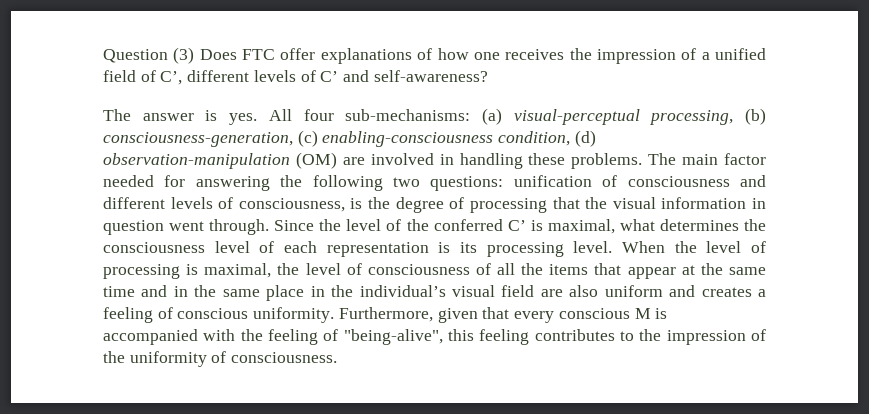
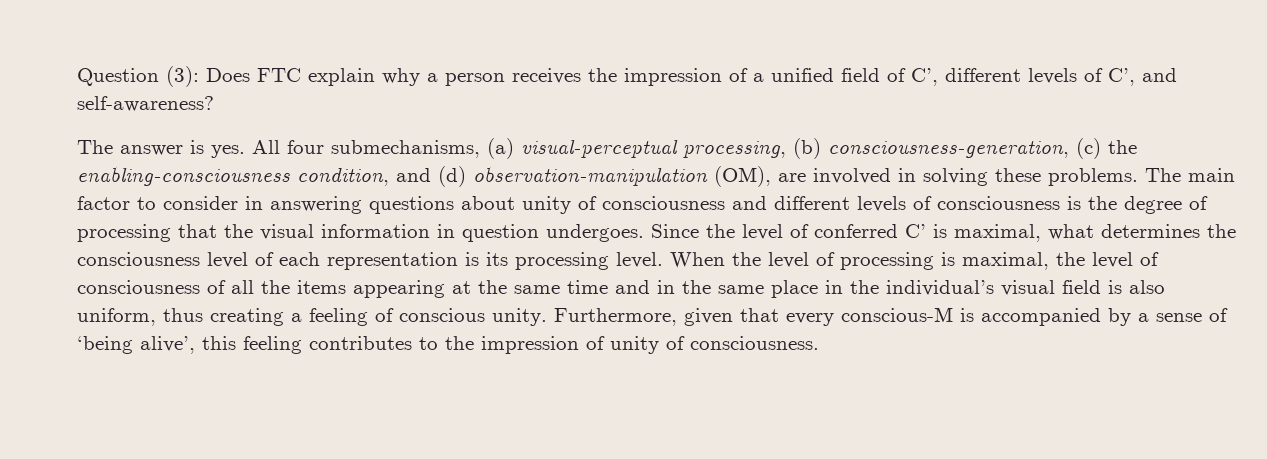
[173,47,195,64] (3) -> [166,66,199,87] (3):
[280,48,500,64] offer explanations of how one -> [308,68,505,86] explain why a person
[320,71,339,82] C’ -> [1108,68,1135,86] C’,
[345,109,471,121] sub-mechanisms: -> [331,140,480,158] submechanisms,
(318, 138) none -> [1108,140,1137,154] the
(571, 138) none -> [396,168,431,182] and
[295,152,337,169] (OM) -> [714,166,771,187] (OM),
[459,153,523,169] handling -> [923,168,988,186] solving
[103,175,592,191] needed for answering the following two questions: unification -> [137,196,571,214] to consider in answering questions about unity
[238,198,345,212] consciousness, -> [937,196,1060,210] consciousness
[169,219,270,235] went through. -> [546,224,644,242] undergoes.
[406,219,429,231] the -> (809, 231) none
[594,263,676,279] that appear -> [353,280,445,298] appearing
[540,285,752,297] are also uniform and creates -> [1108,280,1165,294] [77,308,284,326] is also uniform, thus creating
[253,307,335,323] uniformity. -> [492,308,547,326] unity.
[558,308,668,319] [103,329,443,345] conscious M is accompanied with the feeling of "being-alive", -> [841,307,1228,326] [77,336,195,354] conscious-M is accompanied by a sense of ‘being alive’,
[103,351,207,367] the uniformity -> [610,336,659,354] unity

